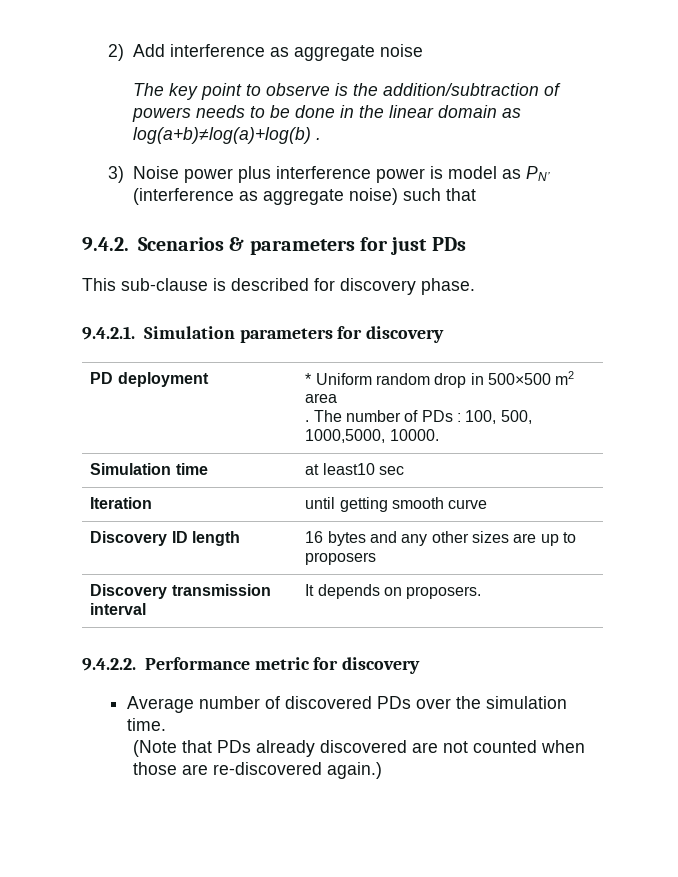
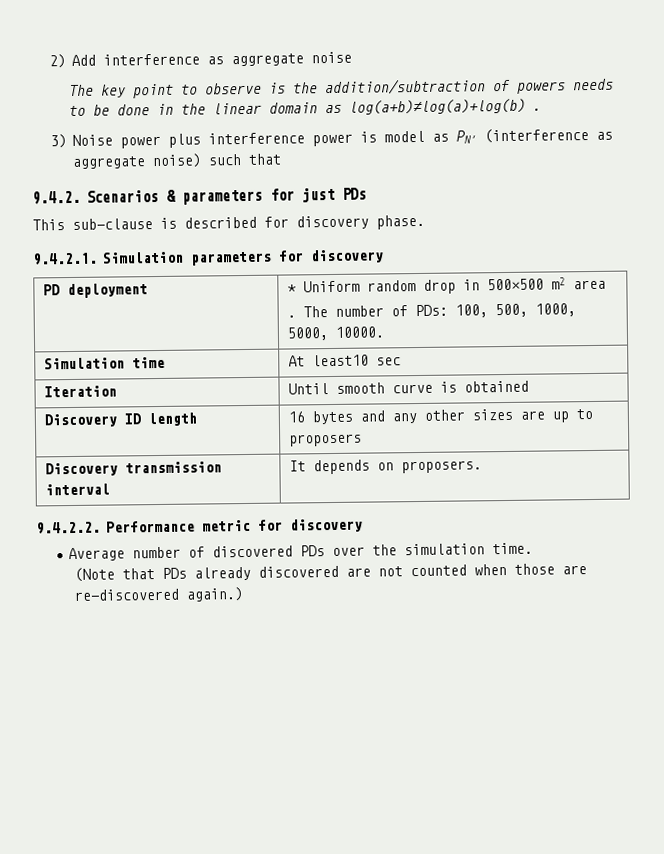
[421,410,532,424] [305,429,386,443] PDs : 100, 500, 1000,5000, -> [414,303,576,318] [286,327,328,341] PDs: 100, 500, 1000, 5000,
[305,464,320,475] at -> [287,355,305,367] At
[305,497,388,512] until getting -> [287,383,329,395] Until
(488, 504) none -> [439,380,529,393] is obtained

